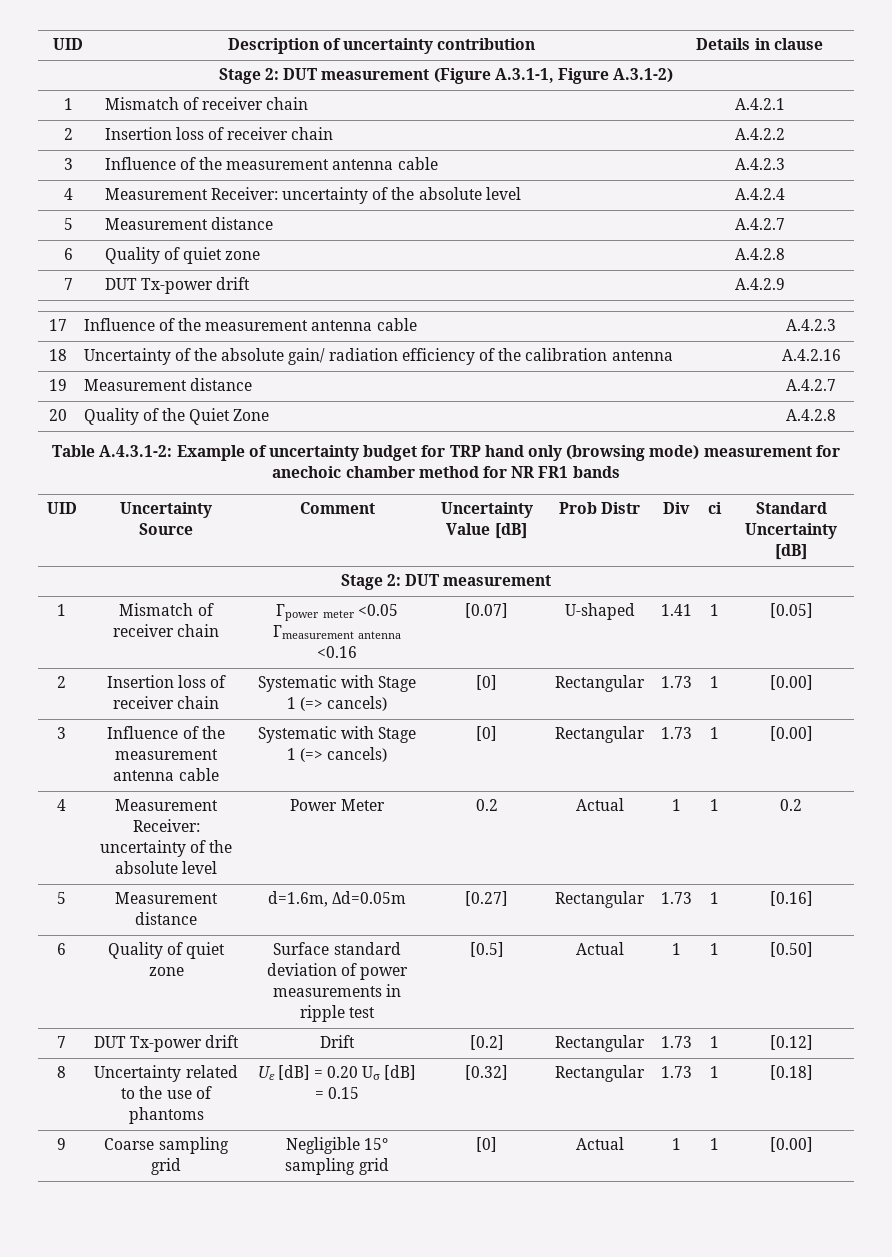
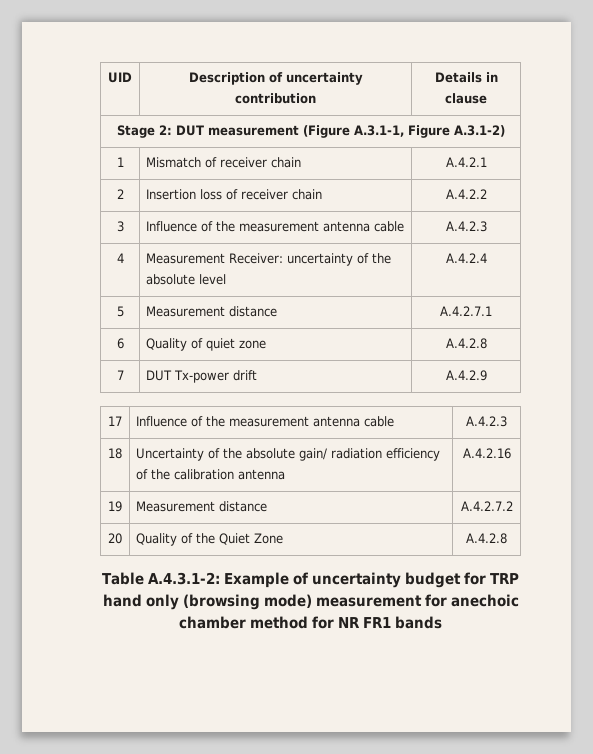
[734,218,785,230] A.4.2.7 -> [440,306,492,316] A.4.2.7.1
[786,379,836,391] A.4.2.7 -> [460,501,513,511] A.4.2.7.2
[46,502,77,514] [120,502,212,518] [139,523,193,535] [299,502,375,514] [440,502,533,518] [446,523,527,539] [558,502,641,514] [663,502,690,514] [707,502,722,514] [755,502,827,514] [745,523,837,539] [775,544,807,560] [340,574,552,590] [57,604,66,616] [119,603,214,616] [112,624,220,637] [276,604,398,621] [272,625,402,639] [316,646,357,658] [464,603,508,618] [564,603,635,620] [660,604,692,616] [709,604,719,616] [769,603,813,618] [57,676,66,688] [106,675,227,688] [112,696,220,709] [257,675,417,692] [286,696,388,711] [475,675,497,690] [555,675,645,692] [660,676,692,688] [709,676,719,688] [769,675,813,690] [57,727,66,739] [107,726,225,739] [115,749,218,760] [113,768,219,781] [257,726,417,743] [286,747,388,762] [475,726,497,741] [555,726,645,743] [660,727,692,739] [709,727,719,739] [769,726,813,741] [57,799,66,811] [115,799,218,811] [132,819,200,832] [99,840,233,857] [114,861,218,874] [290,799,385,811] [475,799,498,811] [575,798,624,811] [671,799,681,811] [709,799,719,811] [780,799,802,811] [57,892,66,904] [115,892,218,904] [135,912,197,925] [267,891,407,907] [464,891,508,906] [555,891,645,908] [660,892,692,904] [709,892,719,904] [769,891,813,906] [57,943,66,955] [107,942,226,959] [148,967,184,976] [273,942,401,955] [266,963,409,980] [272,984,402,997] [299,1005,376,1022] [469,942,504,957] [575,942,624,955] [671,943,681,955] [709,943,719,955] [769,942,813,957] [57,1036,66,1048] [93,1035,240,1052] [319,1035,355,1048] [469,1035,504,1050] [555,1035,645,1052] [660,1036,692,1048] [709,1036,719,1048] [769,1035,813,1050] [57,1066,66,1078] [94,1065,238,1082] [121,1086,212,1099] [128,1107,204,1124] [257,1065,417,1080] [314,1087,360,1099] [464,1065,508,1080] [555,1065,645,1082] [660,1066,692,1078] [709,1066,719,1078] [769,1065,813,1080] [57,1138,66,1150] [104,1137,229,1154] [151,1158,181,1175] [285,1137,389,1154] [285,1158,389,1175] [475,1137,497,1152] [575,1137,624,1150] [671,1138,681,1150] [709,1138,719,1150] [769,1137,813,1152] // UID | Uncertainty Source | Comment | Uncertainty Value [dB] | Prob Distr | Div | ci | Standard Uncertainty [dB] // Stage 2: DUT measurement // 1 | Mismatch of receiver chain | Гpower meter <0.05 Гmeasurement antenna <0.16 | [0.07] | U-shaped | 1.41 | 1 | [0.05] // 2 | Insertion loss of receiver chain | Systematic with Stage 1 (=> cancels) | [0] | Rectangular | 1.73 | 1 | [0.00] // 3 | Influence of the measurement antenna cable | Systematic with Stage 1 (=> cancels) | [0] | Rectangular | 1.73 | 1 | [0.00] // 4 | Measurement Receiver: uncertainty of the absolute level | Power Meter | 0.2 | Actual | 1 | 1 | 0.2 // 5 | Measurement distance | d=1.6m, Δd=0.05m | [0.27] | Rectangular | 1.73 | 1 | [0.16] // 6 | Quality of quiet zone | Surface standard deviation of power measurements in ripple test | [0.5] | Actual | 1 | 1 | [0.50] // 7 | DUT Tx-power drift | Drift | [0.2] | Rectangular | 1.73 | 1 | [0.12] // 8 | Uncertainty related to the use of phantoms | Uε [dB] = 0.20 Uσ [dB] = 0.15 | [0.32] | Rectangular | 1.73 | 1 | [0.18] // 9 | Coarse sampling grid | Negligible 15° sampling grid | [0] | Actual | 1 | 1 | [0.00] -> (442, 622) none

